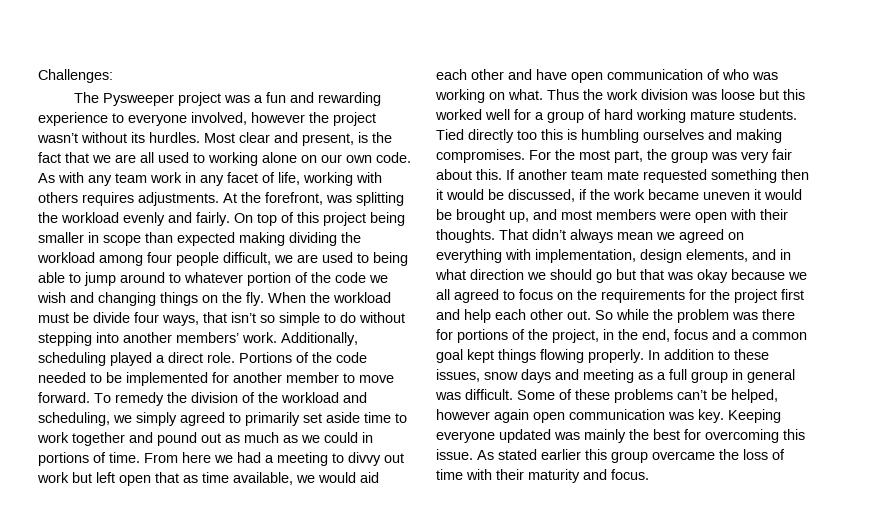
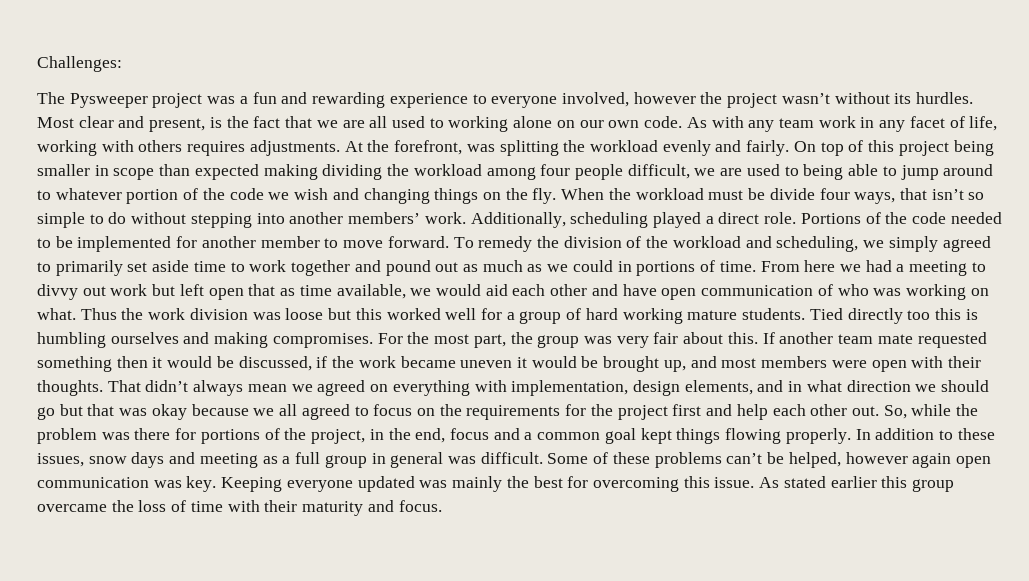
[595,310,613,320] So -> [883,405,907,419] So,

